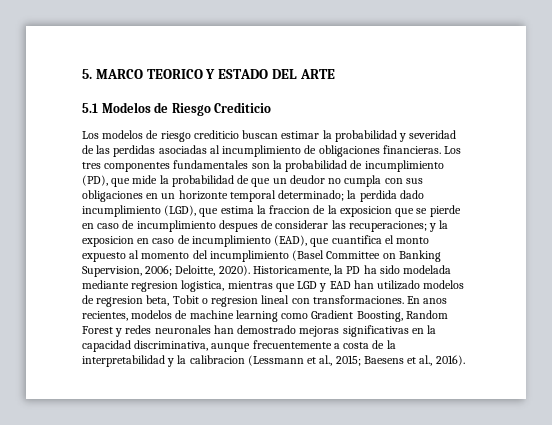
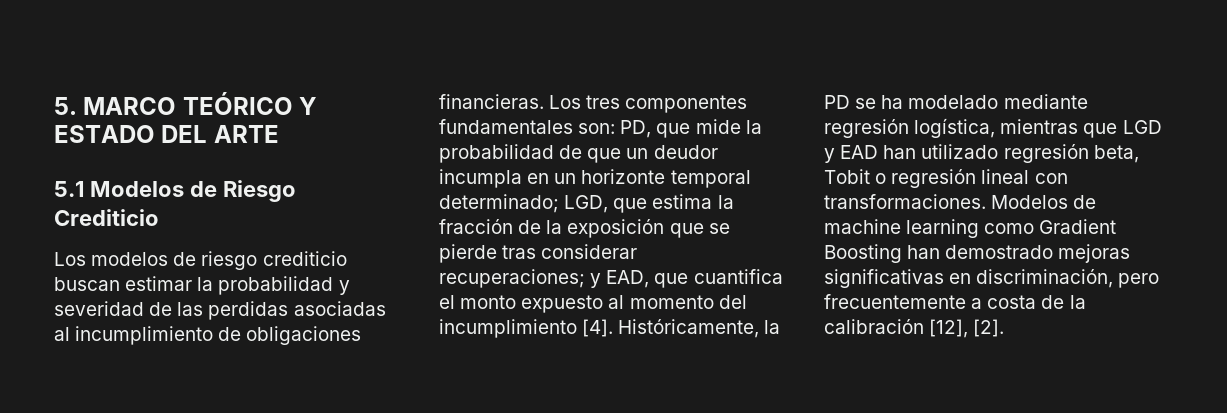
[146,69,203,79] TEORICO -> [182,92,293,115] TEÓRICO
[251,160,444,172] [82,175,108,186] son la probabilidad de incumplimiento (PD), -> [578,120,652,138] son: PD,
[328,175,423,187] [82,190,143,202] no cumpla con sus obligaciones -> [439,169,522,188] incumpla
[347,190,424,202] [82,205,197,217] la perdida dado incumplimiento (LGD), -> [564,195,609,213] LGD,
[269,205,392,217] fraccion de la exposicion -> [439,219,665,238] fracción de la exposición
[82,220,449,232] [82,235,308,247] en caso de incumplimiento despues de considerar las recuperaciones; y la exposicion en caso de incumplimiento (EAD), -> [502,244,638,259] [439,269,650,288] tras considerar recuperaciones; y EAD,
[292,250,441,262] [82,265,452,277] [82,280,225,292] (Basel Committee on Banking Supervision, 2006; Deloitte, 2020). Historicamente, la PD ha sido modelada mediante regresion logistica, -> [582,319,781,338] [824,94,1088,109] [824,118,996,138] [4]. Históricamente, la PD se ha modelado mediante regresión logística,
[423,280,465,289] [82,295,144,307] modelos de regresion -> [1003,144,1089,163] regresión
[211,296,259,307] regresion -> [891,169,977,188] regresión
[407,296,448,304] [82,310,173,321] En anos recientes, modelos -> [991,195,1069,209] Modelos
[356,310,448,322] [82,325,211,337] Boosting, Random Forest y redes neuronales -> [824,244,902,263] Boosting
[427,325,437,334] [82,340,251,352] la capacidad discriminativa, aunque -> [976,269,1160,288] discriminación, pero
[82,355,465,367] interpretabilidad y la calibracion (Lessmann et al., 2015; Baesens et al., 2016). -> [824,319,1005,338] calibración [12], [2].

